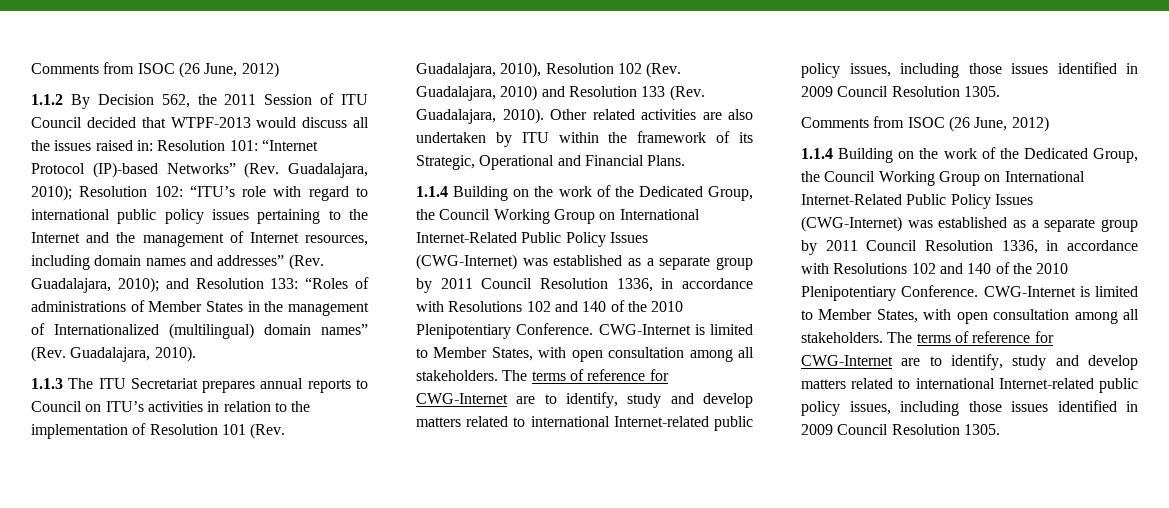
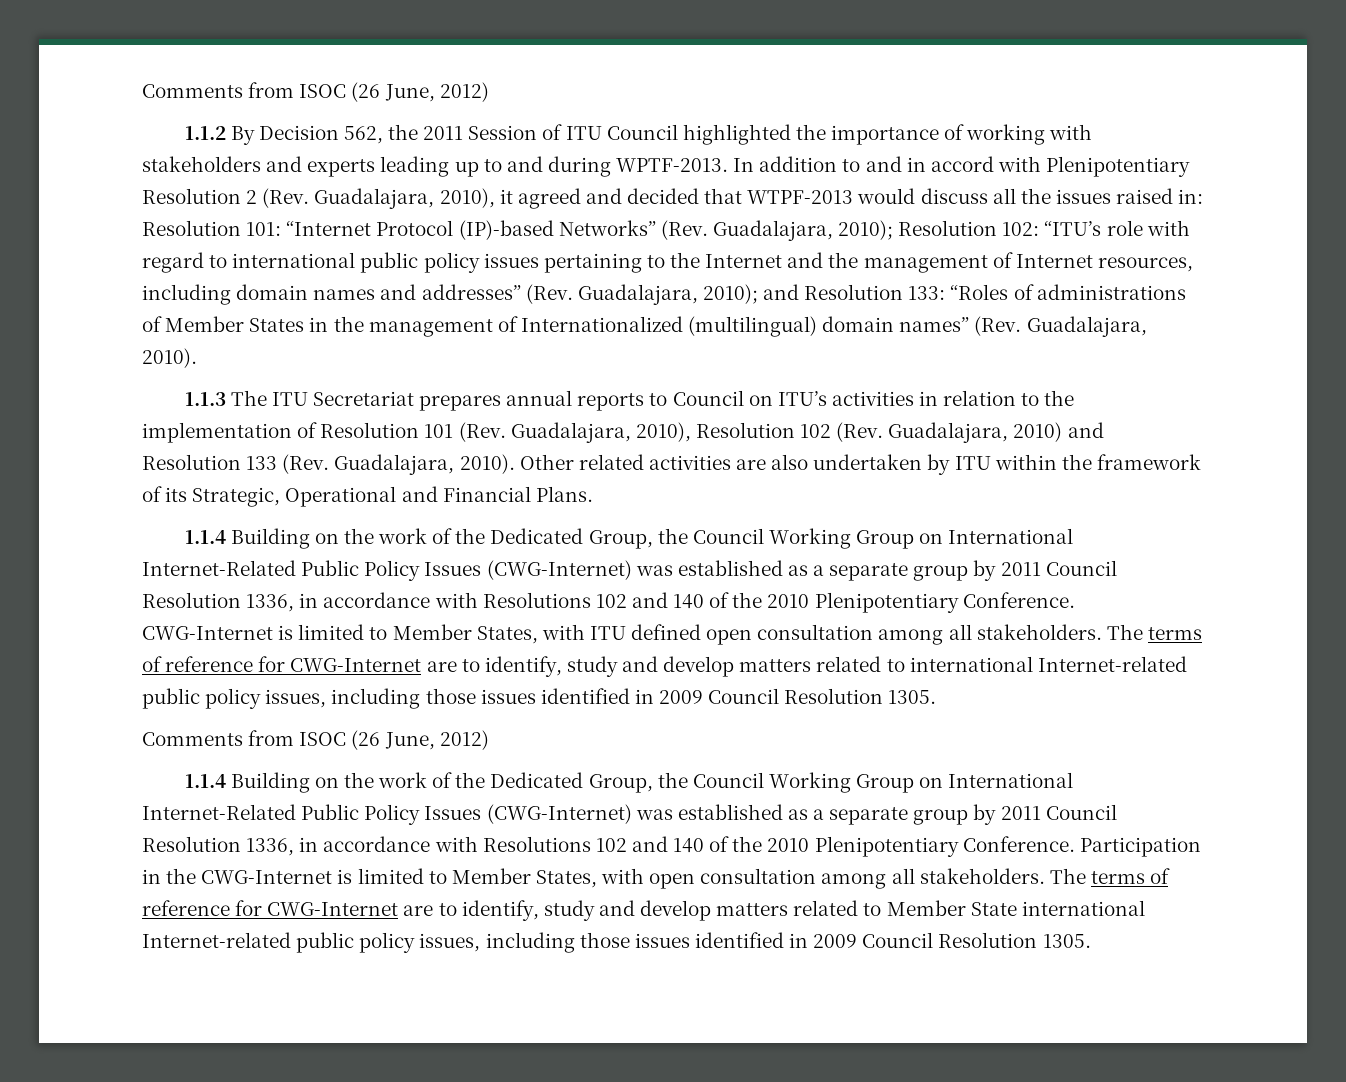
(82, 122) none -> [682,124,1093,145] [142,156,1191,177] [142,188,622,209] highlighted the importance of working with stakeholders and experts leading up to and during WPTF-2013. In addition to and in accord with Plenipotentiary Resolution 2 (Rev. Guadalajara, 2010), it agreed and
(567, 352) none -> [589,624,702,640] ITU defined
(979, 291) none -> [1079,837,1201,857] [142,868,197,884] Participation in the
(911, 384) none -> [886,900,1017,916] Member State

